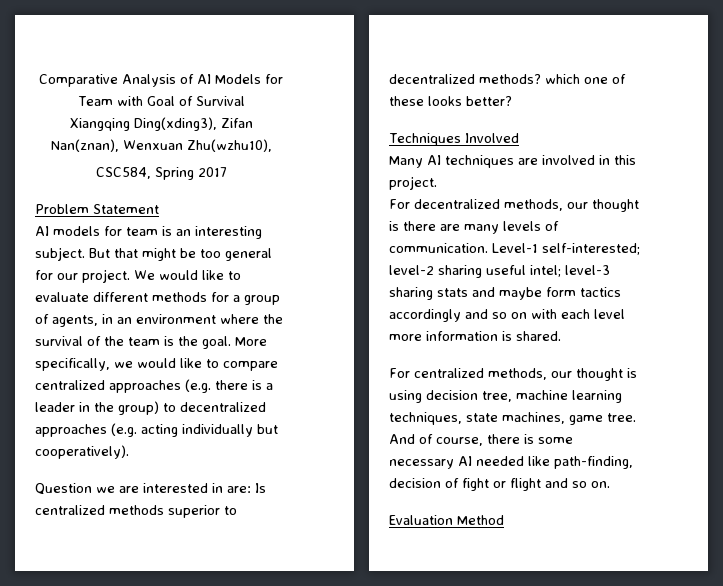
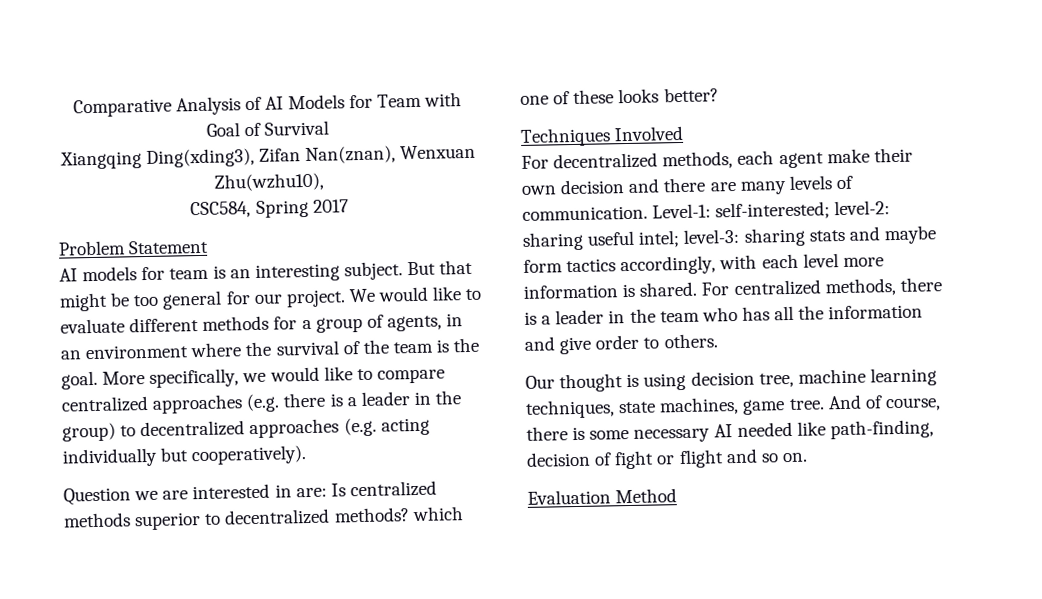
[389,155,636,168] [389,176,437,190] [389,199,639,212] [389,221,399,231] Many AI techniques are involved in this project. // For decentralized methods, our thought is -> [521,147,913,170] [521,178,661,195] For decentralized methods, each agent make their own decision and
[492,243,640,255] [389,265,434,275] Level-1 self-interested; level-2 -> [652,200,891,221] Level-1: self-interested; level-2:
[565,265,610,275] level-3 -> [683,228,740,244] level-3:
[389,309,527,322] accordingly and so on -> [620,255,717,276] accordingly,
(561, 336) // -> (698, 289) none
[551,371,572,378] our -> [899,277,942,292] [524,304,924,325] [524,333,718,355] [525,375,555,389] there is a leader in the team who has all the information and give order to others. // Our

